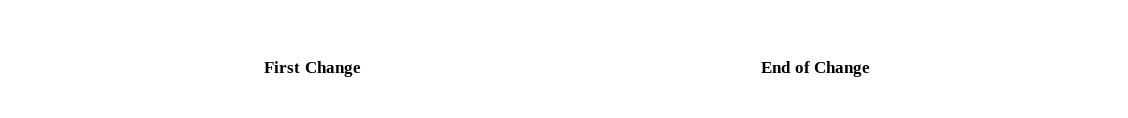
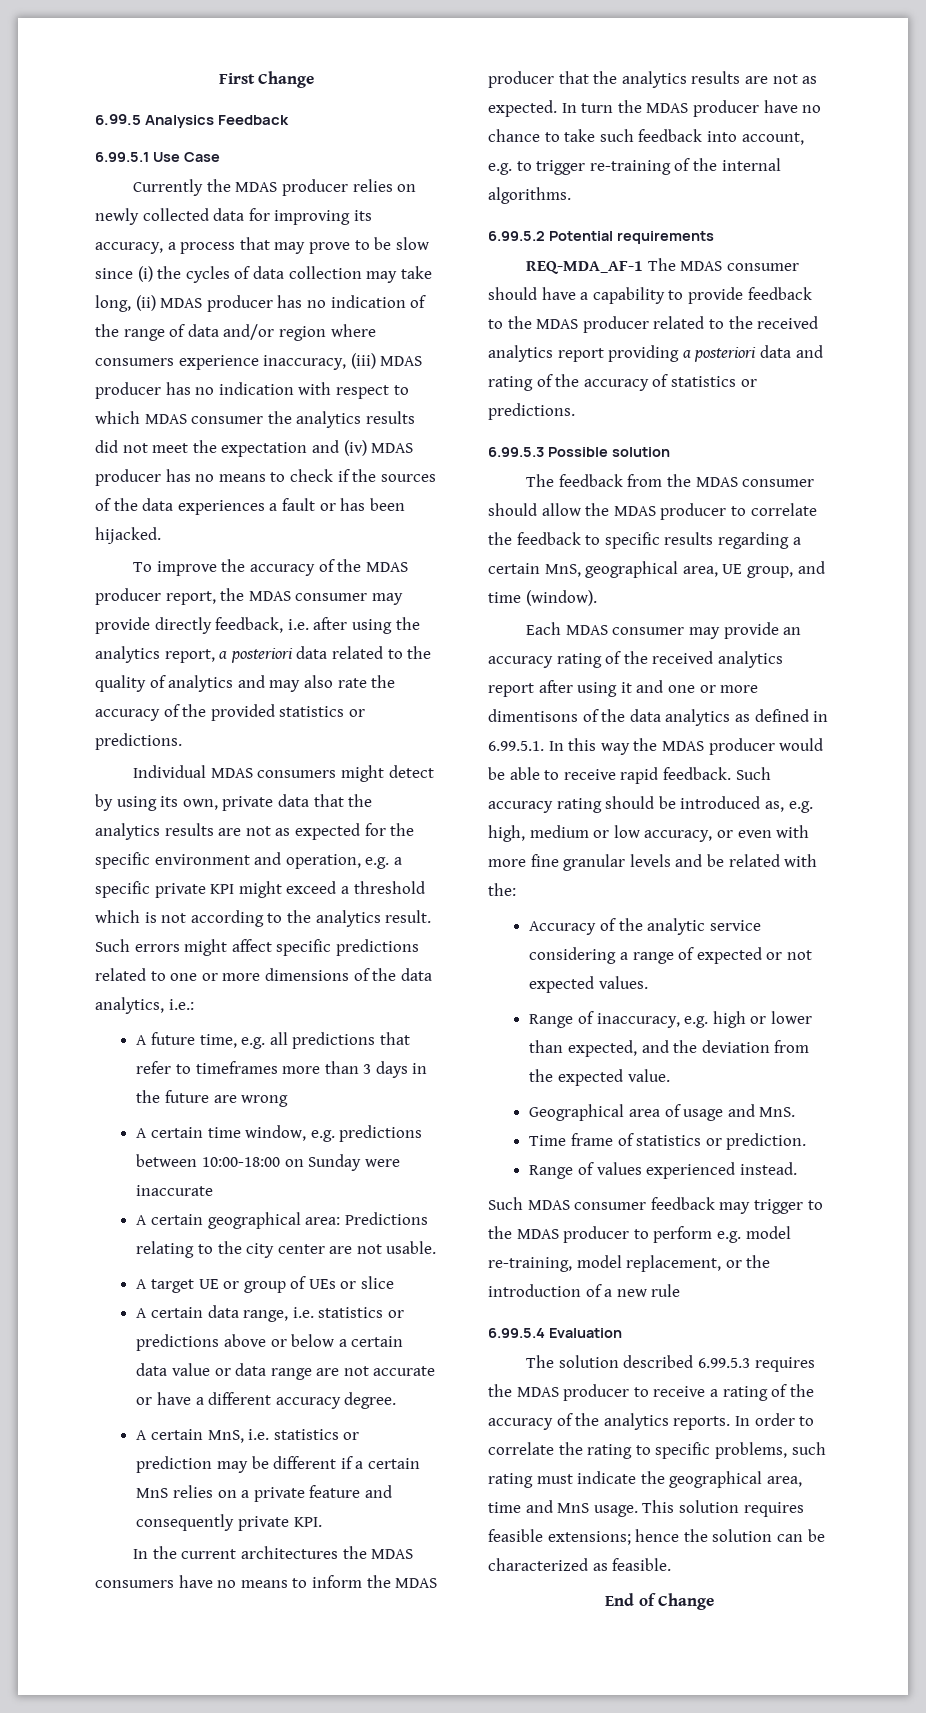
(361, 69) none -> [95,114,290,128] [95,152,220,162] [133,179,417,196] [95,208,372,225] [95,237,429,254] [95,266,432,283] [95,295,427,312] [95,324,376,341] [95,353,423,370] [95,382,409,399] [95,411,415,428] [95,440,414,457] [95,469,436,486] [95,498,405,515] [95,527,161,544] [133,559,408,576] [95,588,403,605] [95,617,420,634] [95,646,432,663] [95,675,396,692] [95,704,365,721] [95,733,182,750] [133,765,434,782] [95,794,373,811] [95,823,415,840] [95,852,402,869] [95,881,425,898] [95,910,432,927] [95,939,419,956] [95,968,432,981] [95,997,194,1014] [136,1032,410,1049] [136,1061,428,1078] [136,1090,289,1107] [136,1125,423,1142] [136,1154,400,1171] [136,1185,214,1196] [136,1212,428,1229] [136,1241,437,1258] [136,1276,395,1293] [136,1305,404,1322] [136,1334,404,1351] [136,1363,436,1380] [136,1392,397,1409] [136,1429,360,1443] [136,1456,420,1473] [136,1485,392,1502] [136,1514,322,1531] [133,1546,414,1559] [95,1575,438,1588] [488,71,818,88] [488,100,822,117] [488,129,804,145] [488,158,781,175] [488,187,571,204] [488,231,714,244] [526,258,799,274] [488,287,812,304] [488,316,819,333] [488,345,823,362] [488,374,757,391] [488,403,575,420] [488,447,670,457] [526,474,815,487] [488,503,817,520] [488,532,801,549] [488,561,825,578] [488,590,597,606] [526,622,802,639] [488,651,783,668] [488,680,759,697] [488,709,829,726] [488,738,824,755] [488,767,771,784] [488,796,813,813] [488,825,810,842] [488,854,818,871] [488,883,516,896] [529,918,761,935] [529,947,812,964] [529,976,648,993] [529,1011,812,1028] [529,1040,810,1057] [529,1069,670,1086] [529,1104,796,1121] [529,1133,807,1150] [529,1162,797,1179] [488,1197,823,1214] [488,1226,791,1243] [488,1255,771,1272] [488,1284,681,1297] [488,1328,622,1338] [526,1355,815,1372] [488,1384,814,1401] [488,1413,815,1430] [488,1442,826,1459] [488,1471,802,1488] [488,1500,804,1517] [488,1529,825,1545] [488,1558,672,1571] // 6.99.5 Analysics Feedback // 6.99.5.1 Use Case // Currently the MDAS producer relies on newly collected data for improving its accuracy, a process that may prove to be slow since (i) the cycles of data collection may take long, (ii) MDAS producer has no indication of the range of data and/or region where consumers experience inaccuracy, (iii) MDAS producer has no indication with respect to which MDAS consumer the analytics results did not meet the expectation and (iv) MDAS producer has no means to check if the sources of the data experiences a fault or has been hijacked. // To improve the accuracy of the MDAS producer report, the MDAS consumer may provide directly feedback, i.e. after using the analytics report, a posteriori data related to the quality of analytics and may also rate the accuracy of the provided statistics or predictions. // Individual MDAS consumers might detect by using its own, private data that the analytics results are not as expected for the specific environment and operation, e.g. a specific private KPI might exceed a threshold which is not according to the analytics result. Such errors might affect specific predictions related to one or more dimensions of the data analytics, i.e.: // A future time, e.g. all predictions that refer to timeframes more than 3 days in the future are wrong // A certain time window, e.g. predictions between 10:00-18:00 on Sunday were inaccurate // A certain geographical area: Predictions relating to the city center are not usable. // A target UE or group of UEs or slice // A certain data range, i.e. statistics or predictions above or below a certain data value or data range are not accurate or have a different accuracy degree. // A certain MnS, i.e. statistics or prediction may be different if a certain MnS relies on a private feature and consequently private KPI. // In the current architectures the MDAS consumers have no means to inform the MDAS producer that the analytics results are not as expected. In turn the MDAS producer have no chance to take such feedback into account, e.g. to trigger re-training of the internal algorithms. // 6.99.5.2 Potential requirements // REQ-MDA_AF-1 The MDAS consumer should have a capability to provide feedback to the MDAS producer related to the received analytics report providing a posteriori data and rating of the accuracy of statistics or predictions. // 6.99.5.3 Possible solution // The feedback from the MDAS consumer should allow the MDAS producer to correlate the feedback to specific results regarding a certain MnS, geographical area, UE group, and time (window). // Each MDAS consumer may provide an accuracy rating of the received analytics report after using it and one or more dimentisons of the data analytics as defined in 6.99.5.1. In this way the MDAS producer would be able to receive rapid feedback. Such accuracy rating should be introduced as, e.g. high, medium or low accuracy, or even with more fine granular levels and be related with the: // Accuracy of the analytic service considering a range of expected or not expected values. // Range of inaccuracy, e.g. high or lower than expected, and the deviation from the expected value. // Geographical area of usage and MnS. // Time frame of statistics or prediction. // Range of values experienced instead. // Such MDAS consumer feedback may trigger to the MDAS producer to perform e.g. model re-training, model replacement, or the introduction of a new rule // 6.99.5.4 Evaluation // The solution described 6.99.5.3 requires the MDAS producer to receive a rating of the accuracy of the analytics reports. In order to correlate the rating to specific problems, such rating must indicate the geographical area, time and MnS usage. This solution requires feasible extensions; hence the solution can be characterized as feasible.

